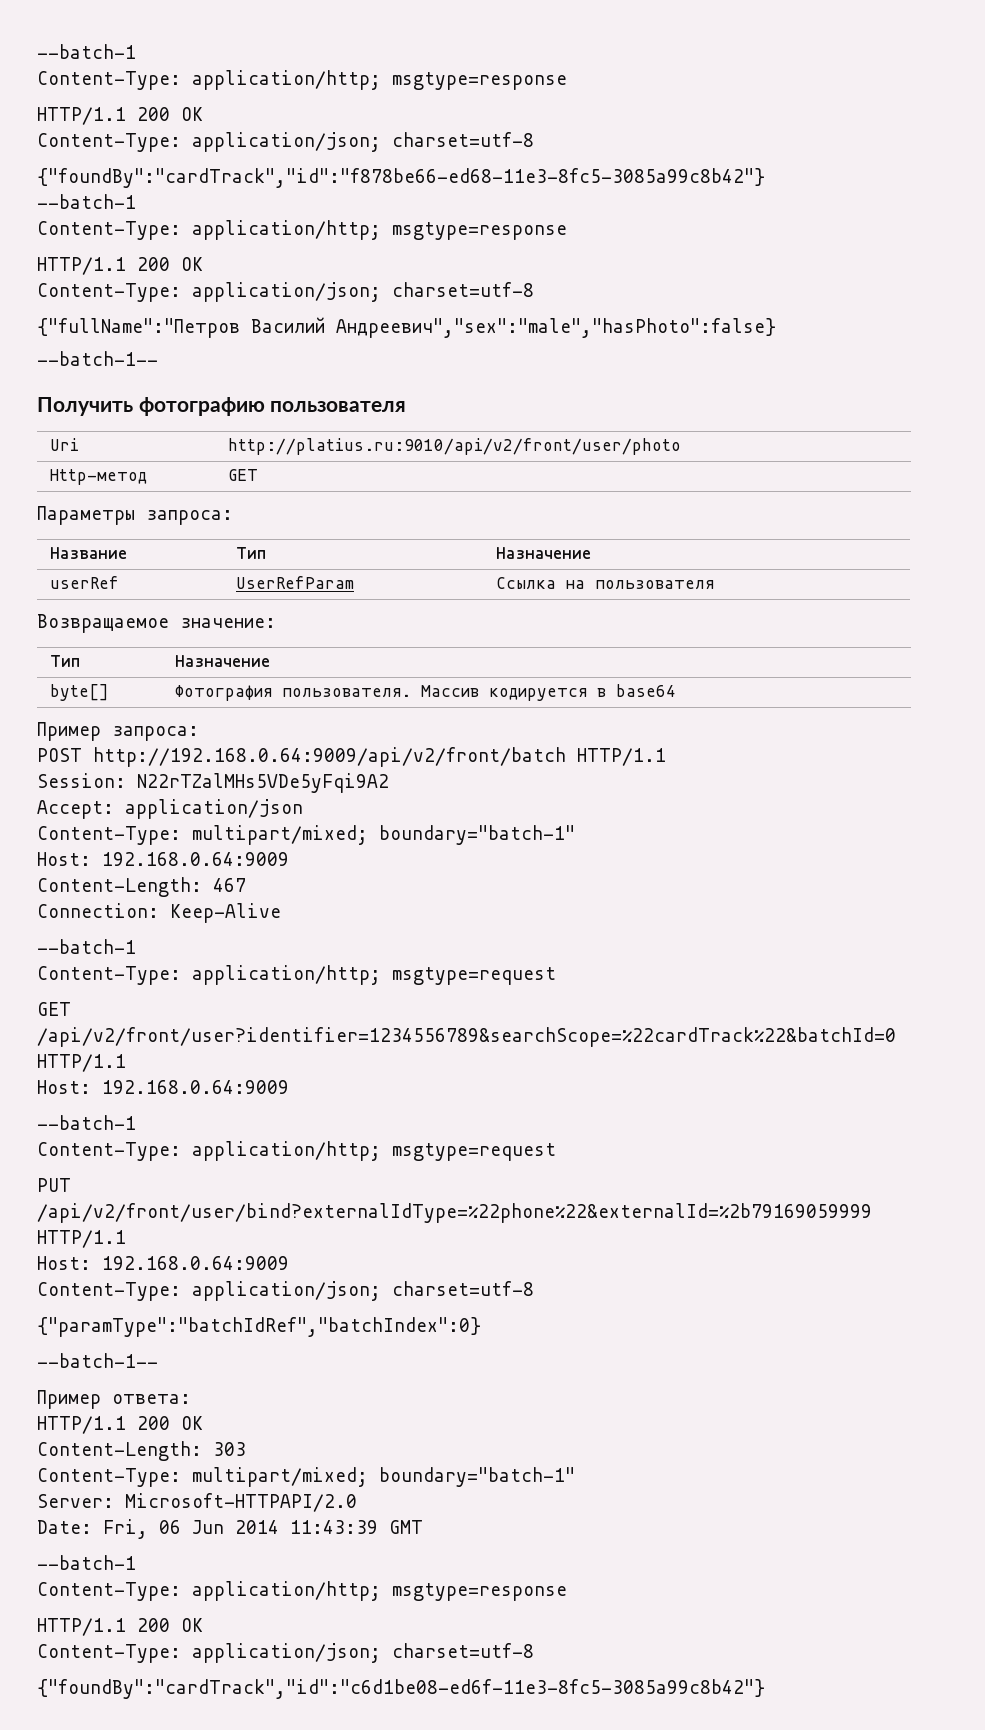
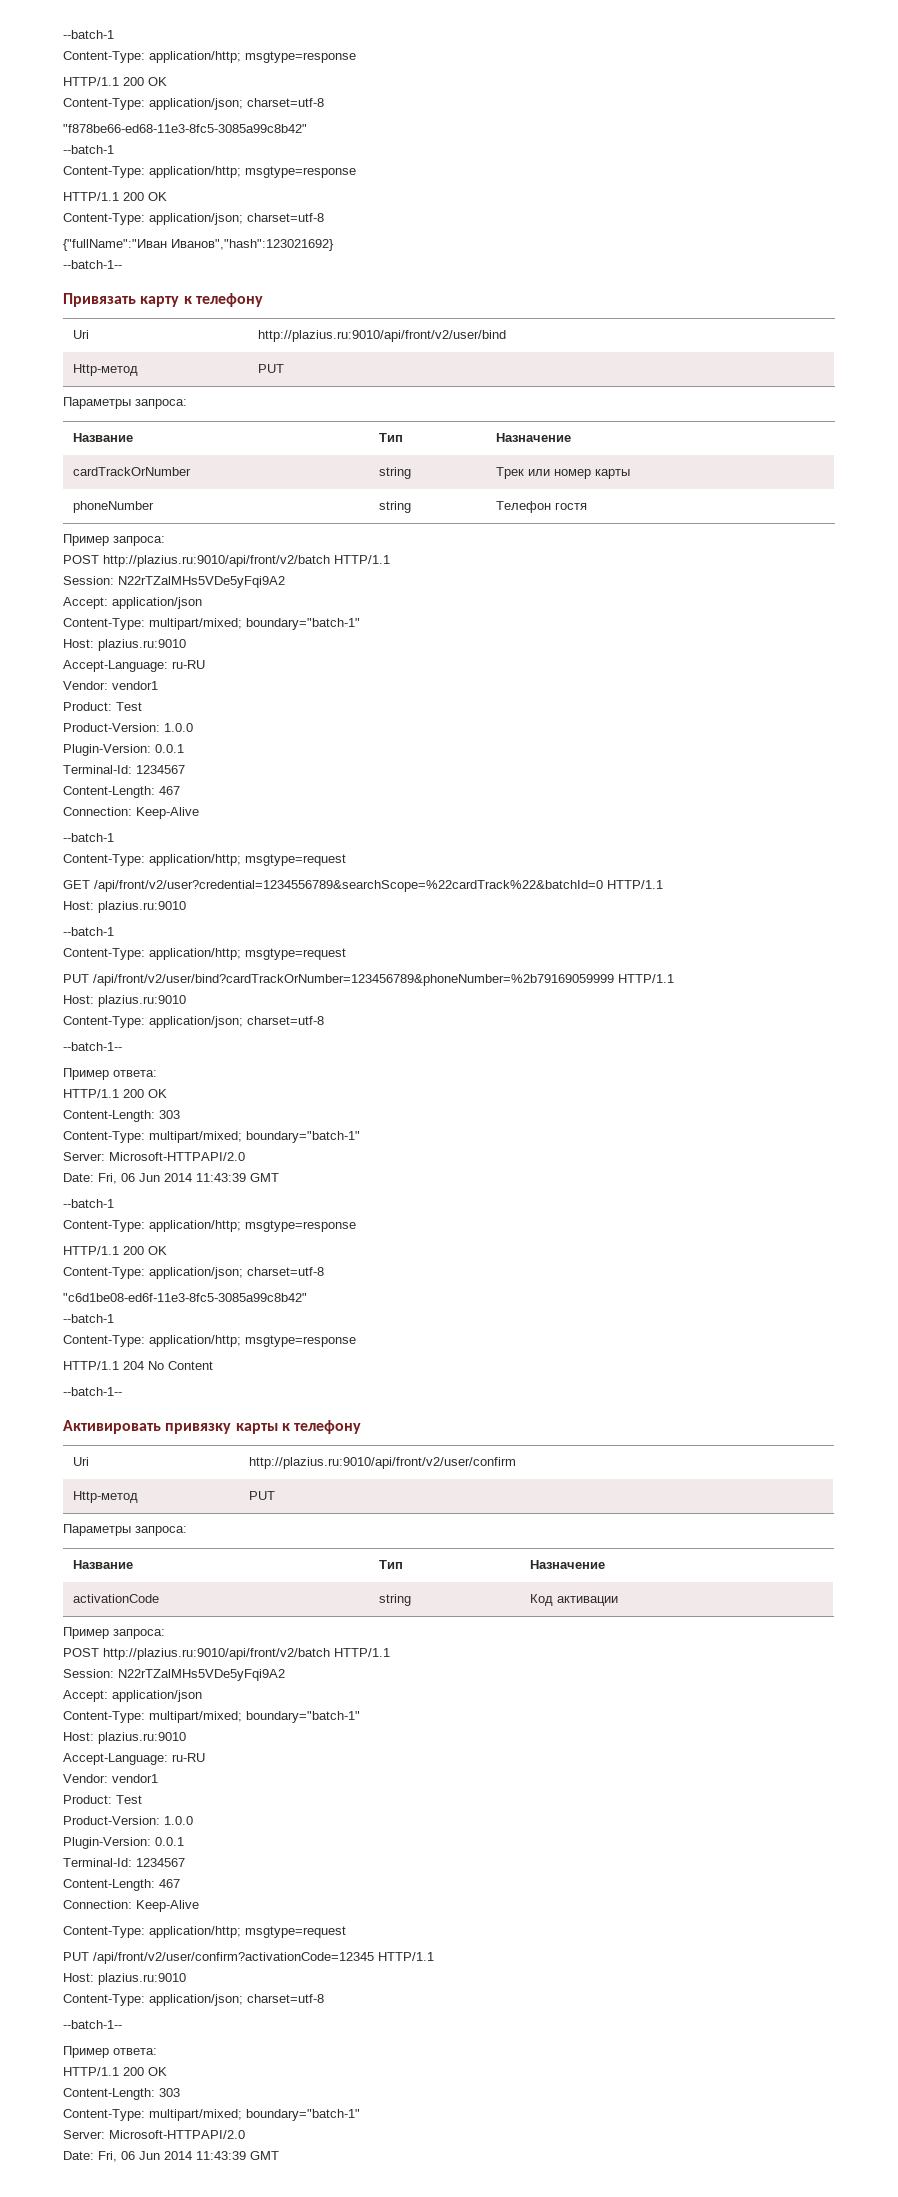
[37,168,765,188] {"foundBy":"cardTrack","id":"f878be66-ed68-11e3-8fc5-3085a99c8b42"} -> [63,124,307,133] "f878be66-ed68-11e3-8fc5-3085a99c8b42"
[37,317,776,338] [37,351,158,366] [37,397,407,416] [49,438,79,451] [227,438,681,455] [49,469,147,485] [227,469,258,481] [37,506,233,525] [49,547,127,559] [235,547,266,559] [495,547,591,559] [49,576,119,589] [235,576,354,589] [495,577,714,590] [37,614,276,633] [49,655,80,667] [174,655,270,667] [49,684,109,701] [174,684,676,701] [37,722,199,741] [37,747,666,767] [37,773,389,793] [37,799,303,819] [37,825,575,845] [37,852,289,866] {"fullName":"Петров Василий Андреевич","sex":"male","hasPhoto":false} // --batch-1-- // Получить фотографию пользователя // Uri | http://platius.ru:9010/api/v2/front/user/photo // Http-метод | GET // Параметры запроса: // Название | Тип | Назначение // userRef | UserRefParam | Ссылка на пользователя // Возвращаемое значение: // Тип | Назначение // byte[] | Фотография пользователя. Массив кодируется в base64 // Пример запроса: // POST http://192.168.0.64:9009/api/v2/front/batch HTTP/1.1 // Session: N22rTZalMHs5VDe5yFqi9A2 // Accept: application/json // Content-Type: multipart/mixed; boundary="batch-1" // Host: 192.168.0.64:9009 -> [63,239,334,251] [63,260,122,269] [63,293,263,307] [72,330,89,339] [257,330,506,342] [72,364,138,376] [257,364,284,373] [63,397,187,409] [72,433,133,442] [378,433,403,442] [495,433,571,442] [72,467,191,476] [378,467,411,479] [495,467,630,479] [72,501,154,513] [378,501,411,513] [495,501,587,513] [63,534,165,546] [63,555,390,567] [63,576,285,588] [63,597,202,609] [63,618,360,630] [63,639,186,651] [63,660,205,672] [63,681,158,690] [63,702,142,711] [63,723,193,732] [63,744,184,756] [63,765,185,774] {"fullName":"Иван Иванов","hash":123021692} // --batch-1-- // Привязать карту к телефону // Uri | http://plazius.ru:9010/api/front/v2/user/bind // Http-метод | PUT // Параметры запроса: // Название | Тип | Назначение // cardTrackOrNumber | string | Трек или номер карты // phoneNumber | string | Телефон гостя // Пример запроса: // POST http://plazius.ru:9010/api/front/v2/batch HTTP/1.1 // Session: N22rTZalMHs5VDe5yFqi9A2 // Accept: application/json // Content-Type: multipart/mixed; boundary="batch-1" // Host: plazius.ru:9010 // Accept-Language: ru-RU // Vendor: vendor1 // Product: Test // Product-Version: 1.0.0 // Plugin-Version: 0.0.1 // Terminal-Id: 1234567
[37,1027,896,1047] [37,1054,126,1072] [37,1080,289,1094] /api/v2/front/user?identifier=1234556789&searchScope=%22cardTrack%22&batchId=0 HTTP/1.1 // Host: 192.168.0.64:9009 -> [94,880,663,892] [63,901,186,913] /api/front/v2/user?credential=1234556789&searchScope=%22cardTrack%22&batchId=0 HTTP/1.1 // Host: plazius.ru:9010
[37,1203,872,1223] [37,1230,126,1248] [37,1256,289,1270] [37,1281,534,1301] [37,1317,481,1337] /api/v2/front/user/bind?externalIdType=%22phone%22&externalId=%2b79169059999 HTTP/1.1 // Host: 192.168.0.64:9009 // Content-Type: application/json; charset=utf-8 // {"paramType":"batchIdRef","batchIndex":0} -> [93,974,674,986] [63,995,186,1007] [63,1016,324,1028] /api/front/v2/user/bind?cardTrackOrNumber=123456789&phoneNumber=%2b79169059999 HTTP/1.1 // Host: plazius.ru:9010 // Content-Type: application/json; charset=utf-8
[37,1679,765,1699] {"foundBy":"cardTrack","id":"c6d1be08-ed6f-11e3-8fc5-3085a99c8b42"} -> [63,1293,307,1302] [63,1314,114,1323] [63,1335,356,1347] [63,1361,213,1370] [63,1387,122,1396] [63,1420,362,1434] [72,1457,89,1466] [248,1457,516,1469] [72,1491,138,1503] [248,1491,275,1500] [63,1524,187,1536] [72,1560,133,1569] [378,1560,403,1569] [529,1560,605,1569] [72,1594,159,1603] [378,1594,411,1606] [529,1594,618,1606] [63,1627,165,1639] [63,1648,390,1660] [63,1669,285,1681] [63,1690,202,1702] [63,1711,360,1723] [63,1732,186,1744] [63,1753,205,1765] [63,1774,158,1783] [63,1795,142,1804] [63,1816,193,1825] [63,1837,184,1849] [63,1858,185,1867] [63,1879,180,1891] [63,1900,199,1912] [63,1926,346,1938] [63,1952,434,1964] [63,1973,186,1985] [63,1994,324,2006] [63,2020,122,2029] [63,2046,157,2058] [63,2067,167,2076] [63,2088,180,2100] [63,2109,360,2121] [63,2130,245,2139] [63,2151,279,2162] "c6d1be08-ed6f-11e3-8fc5-3085a99c8b42" // --batch-1 // Content-Type: application/http; msgtype=response // HTTP/1.1 204 No Content // --batch-1-- // Активировать привязку карты к телефону // Uri | http://plazius.ru:9010/api/front/v2/user/confirm // Http-метод | PUT // Параметры запроса: // Название | Тип | Назначение // activationCode | string | Код активации // Пример запроса: // POST http://plazius.ru:9010/api/front/v2/batch HTTP/1.1 // Session: N22rTZalMHs5VDe5yFqi9A2 // Accept: application/json // Content-Type: multipart/mixed; boundary="batch-1" // Host: plazius.ru:9010 // Accept-Language: ru-RU // Vendor: vendor1 // Product: Test // Product-Version: 1.0.0 // Plugin-Version: 0.0.1 // Terminal-Id: 1234567 // Content-Length: 467 // Connection: Keep-Alive // Content-Type: application/http; msgtype=request // PUT /api/front/v2/user/confirm?activationCode=12345 HTTP/1.1 // Host: plazius.ru:9010 // Content-Type: application/json; charset=utf-8 // --batch-1-- // Пример ответа: // HTTP/1.1 200 OK // Content-Length: 303 // Content-Type: multipart/mixed; boundary="batch-1" // Server: Microsoft-HTTPAPI/2.0 // Date: Fri, 06 Jun 2014 11:43:39 GMT

